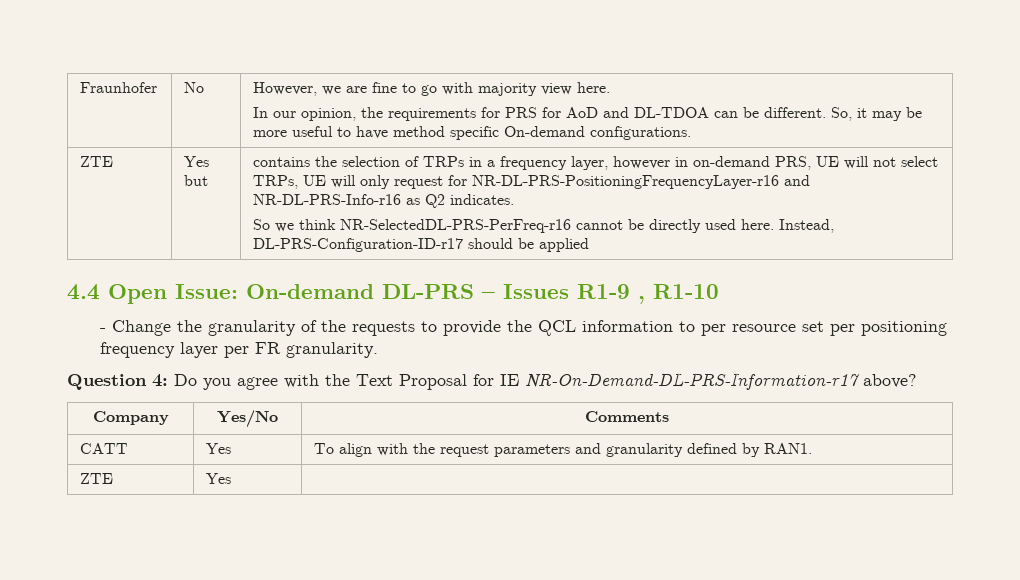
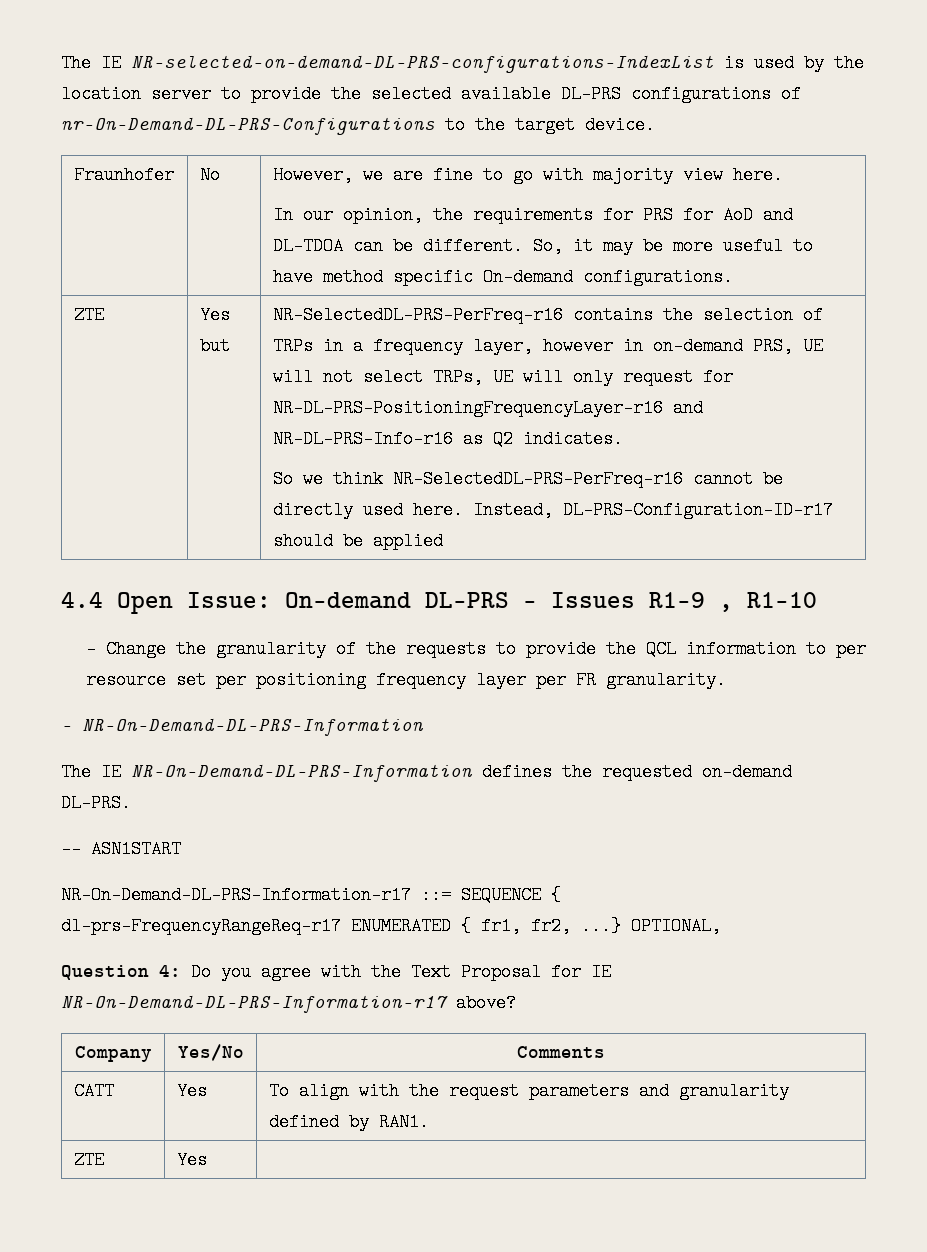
(80, 87) none -> [61,54,864,73] [61,85,801,103] [61,116,655,135] The IE NR-selected-on-demand-DL-PRS-configurations-IndexList is used by the location server to provide the selected available DL-PRS configurations of nr-On-Demand-DL-PRS-Configurations to the target device. //
(209, 180) none -> [272,306,563,324] NR-SelectedDL-PRS-PerFreq-r16
(379, 350) none -> [61,717,424,736] [61,763,792,782] [61,794,131,812] [61,840,181,858] [61,886,561,904] [61,917,721,935] // – NR-On-Demand-DL-PRS-Information // The IE NR-On-Demand-DL-PRS-Information defines the requested on-demand DL-PRS. // -- ASN1START // NR-On-Demand-DL-PRS-Information-r17 ::= SEQUENCE { // dl-prs-FrequencyRangeReq-r17 ENUMERATED { fr1, fr2, ...} OPTIONAL,

